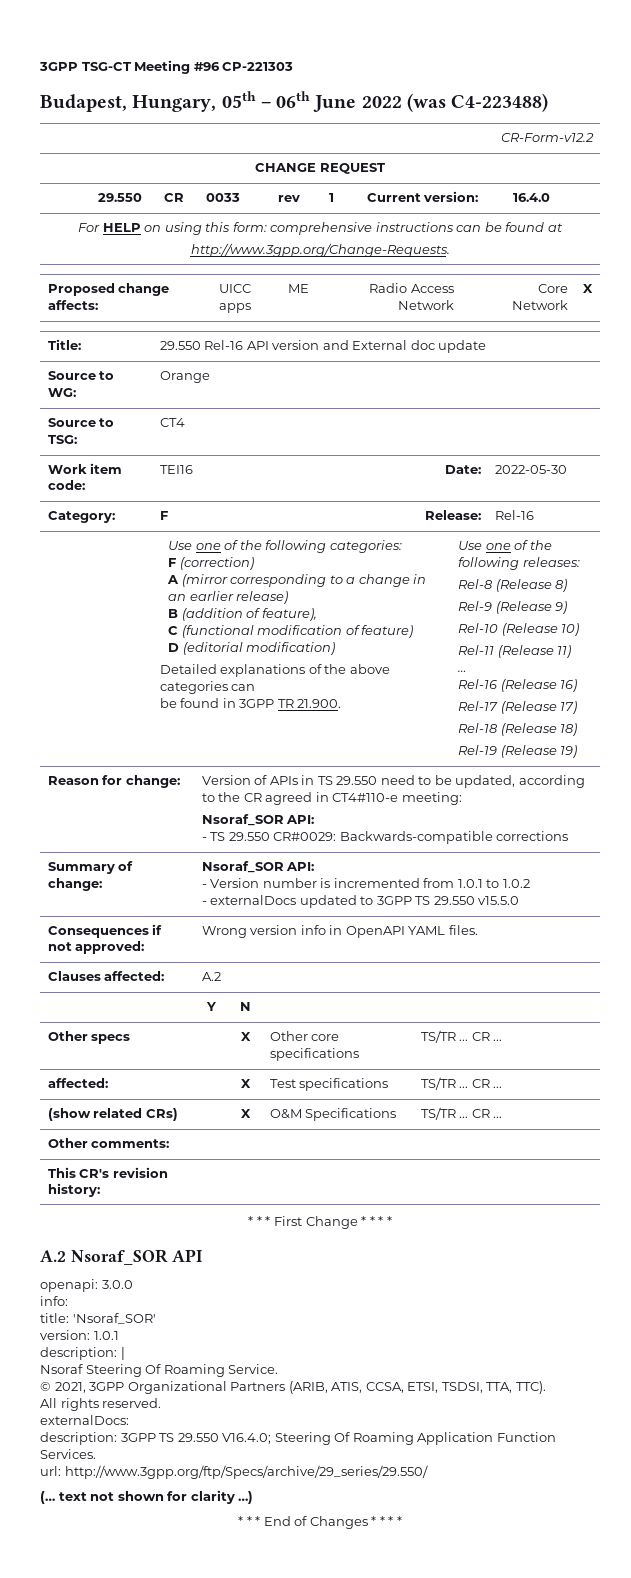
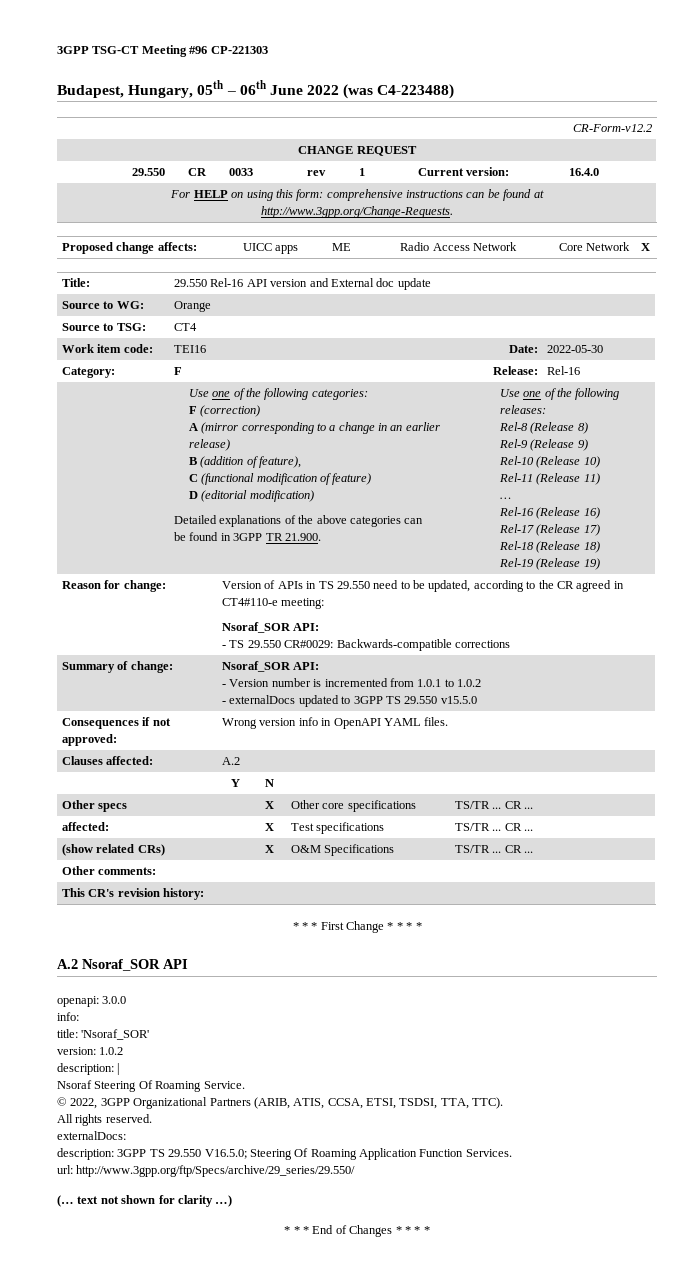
[93,1331,119,1340] 1.0.1 -> [99,1047,124,1055] 1.0.2
[54,1382,86,1393] 2021, -> [70,1098,98,1109] 2022,
[222,1433,272,1444] V16.4.0; -> [204,1149,247,1159] V16.5.0;

